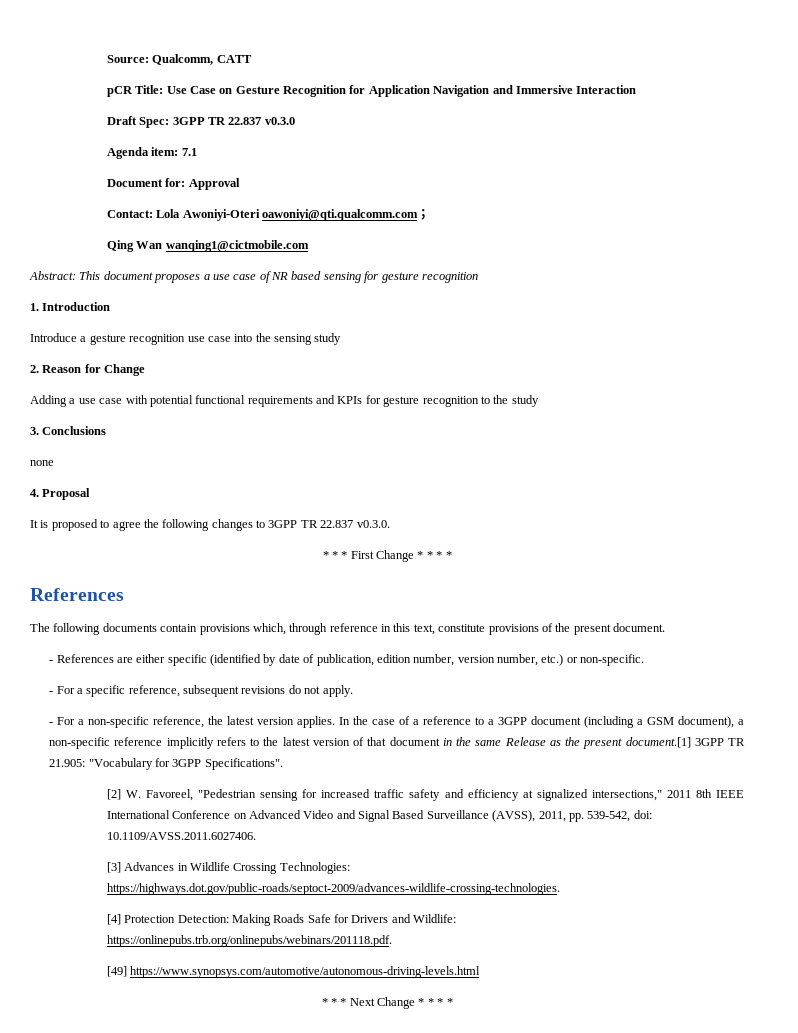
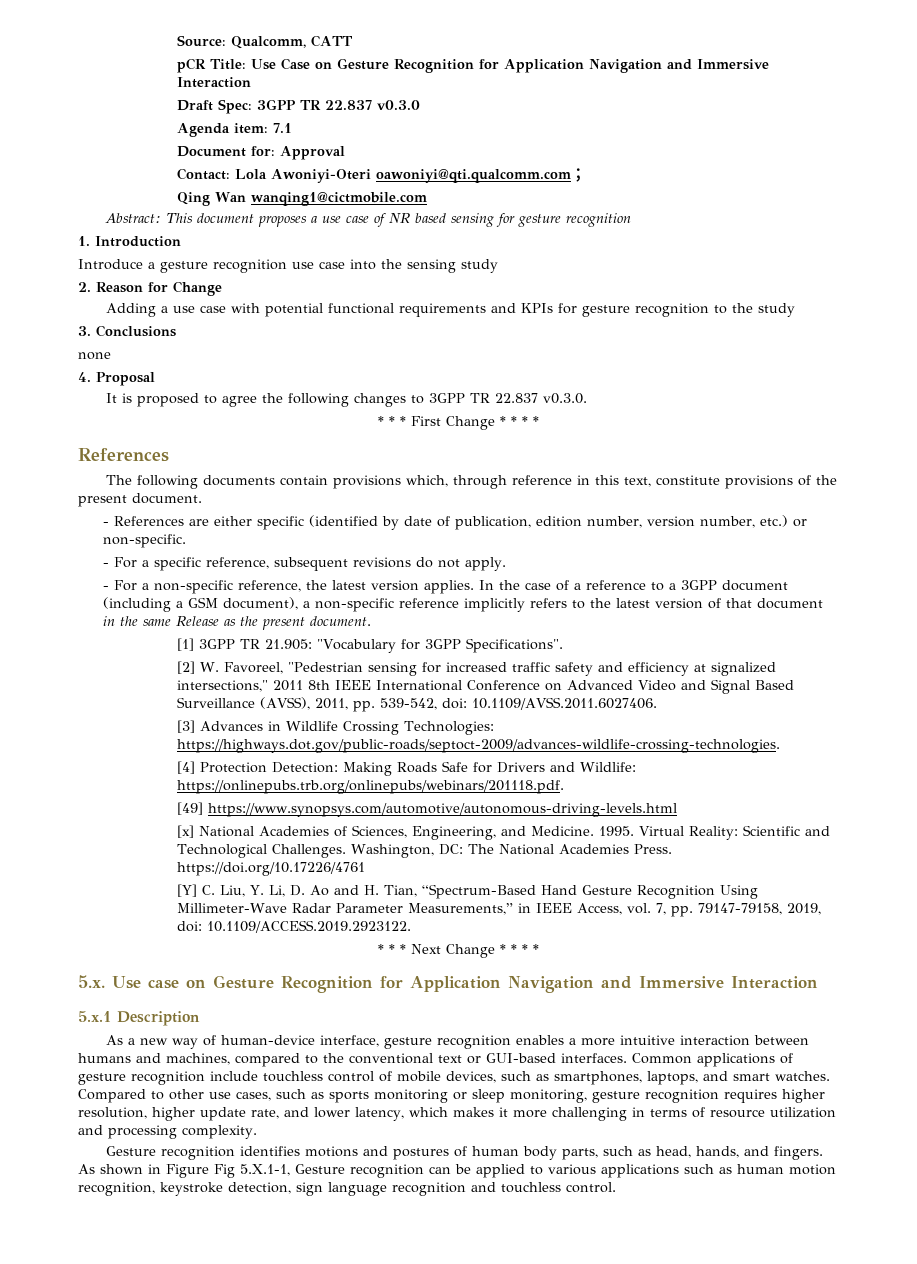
[625,737,691,748] document.[1] -> [309,616,371,626] [176,638,194,651] document. // [1]
(481, 972) none -> [176,825,830,840] [176,844,672,858] [176,862,365,876] [176,884,758,899] [176,903,821,917] [176,920,411,933] // [x] National Academies of Sciences, Engineering, and Medicine. 1995. Virtual Reality: Scientific and Technological Challenges. Washington, DC: The National Academies Press. https://doi.org/10.17226/4761 // [Y] C. Liu, Y. Li, D. Ao and H. Tian, “Spectrum-Based Hand Gesture Recognition Using Millimeter-Wave Radar Parameter Measurements,” in IEEE Access, vol. 7, pp. 79147-79158, 2019, doi: 10.1109/ACCESS.2019.2923122.
(453, 1002) none -> [78,975,818,993] [78,1011,200,1026] [105,1035,809,1049] [78,1053,793,1067] [78,1071,830,1085] [78,1089,825,1103] [78,1107,836,1121] [78,1125,257,1139] [105,1146,823,1160] [78,1164,836,1178] [78,1182,616,1196] // 5.x. Use case on Gesture Recognition for Application Navigation and Immersive Interaction // 5.x.1 Description // As a new way of human-device interface, gesture recognition enables a more intuitive interaction between humans and machines, compared to the conventional text or GUI-based interfaces. Common applications of gesture recognition include touchless control of mobile devices, such as smartphones, laptops, and smart watches. Compared to other use cases, such as sports monitoring or sleep monitoring, gesture recognition requires higher resolution, higher update rate, and lower latency, which makes it more challenging in terms of resource utilization and processing complexity. // Gesture recognition identifies motions and postures of human body parts, such as head, hands, and fingers. As shown in Figure Fig 5.X.1-1, Gesture recognition can be applied to various applications such as human motion recognition, keystroke detection, sign language recognition and touchless control.

